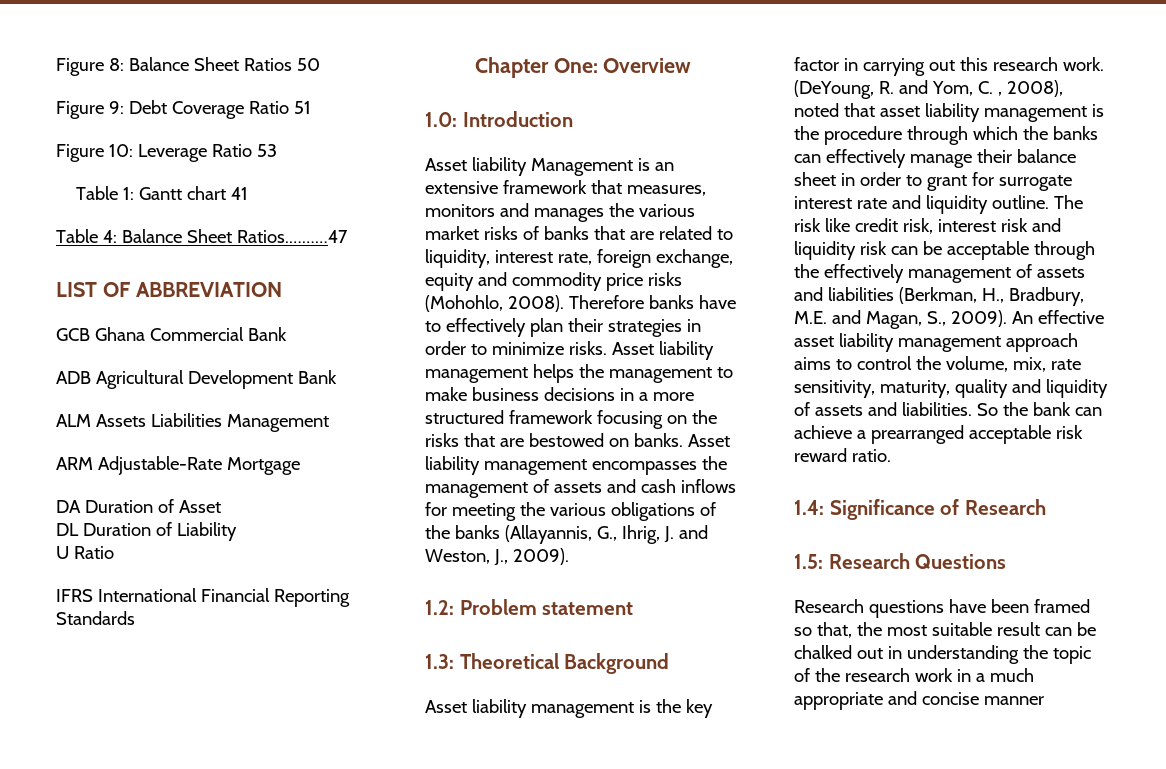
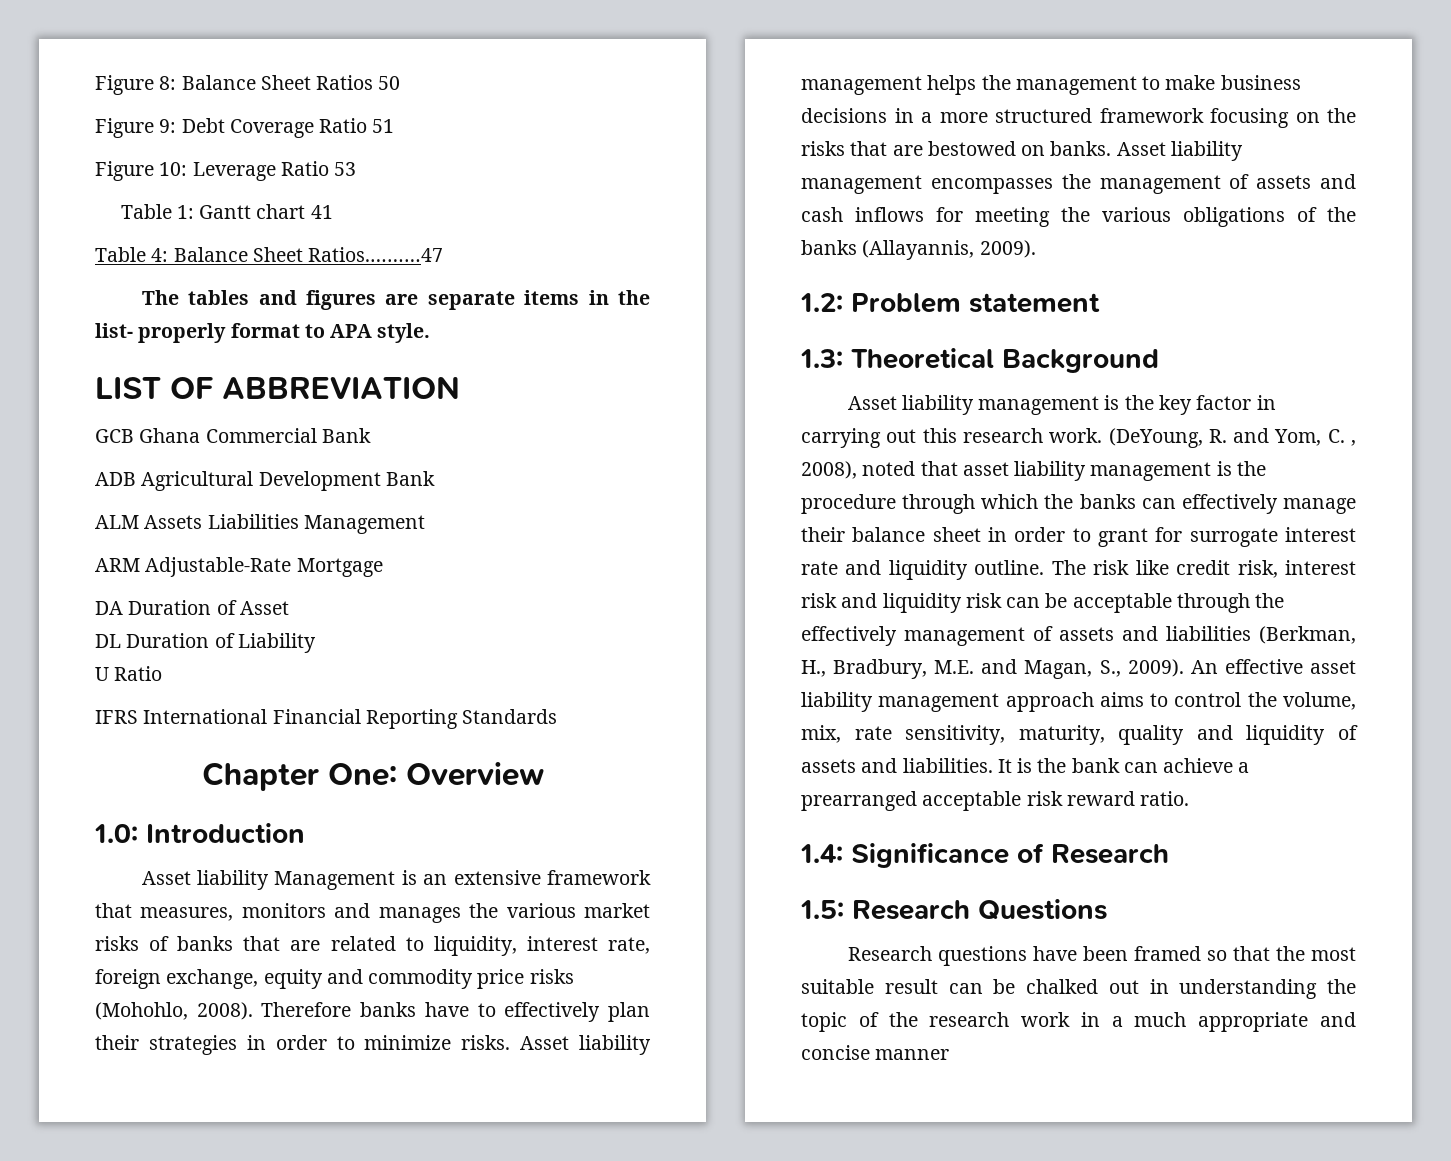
(348, 236) none -> [141,290,650,310] [95,323,431,343] // The tables and figures are separate items in the list- properly format to APA style.
[596,525,708,544] [425,549,508,566] G., Ihrig, J. and Weston, J., -> (975, 250) none
[976,403,998,416] So -> [997,758,1033,773] It is
[816,622,852,638] that, -> [1232,946,1270,961] that

